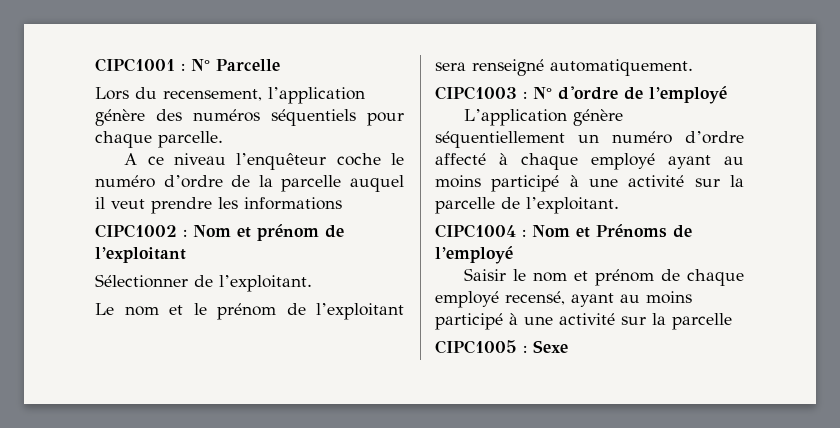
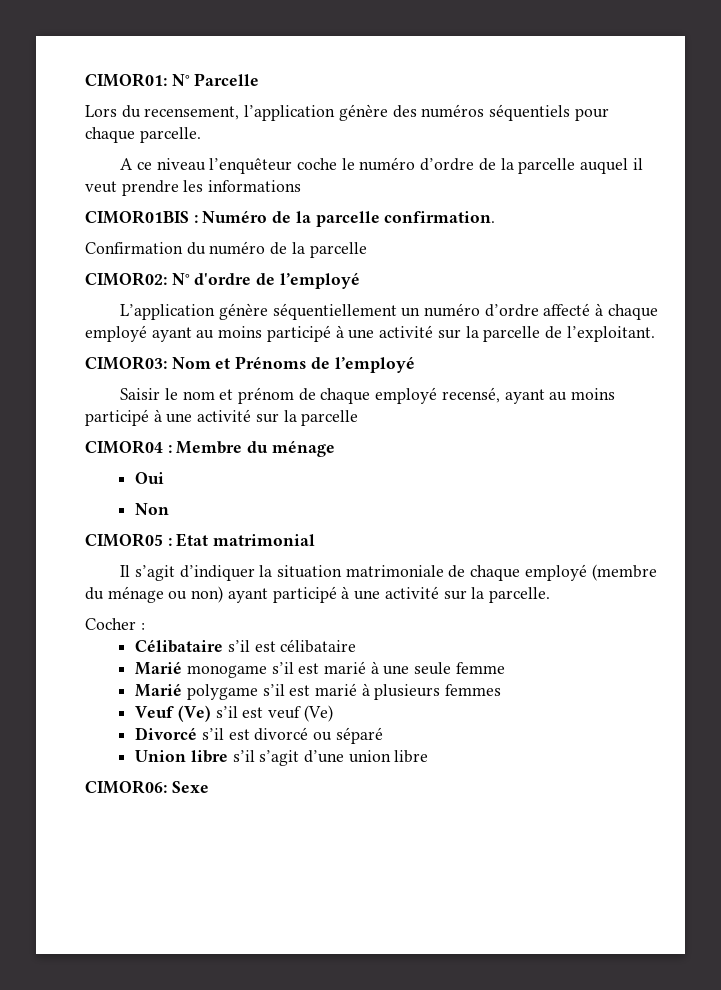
[95,58,185,72] CIPC1001 : -> [85,73,167,87] CIMOR01:
[95,224,344,241] [95,247,186,263] [95,274,312,292] [95,303,404,320] [435,59,693,76] [435,86,527,100] CIPC1002 : Nom et prénom de l’exploitant // Sélectionner de l’exploitant. // Le nom et le prénom de l’exploitant sera renseigné automatiquement. // CIPC1003 : -> [85,210,496,227] [85,241,367,258] [85,272,167,286] CIMOR01BIS : Numéro de la parcelle confirmation. // Confirmation du numéro de la parcelle // CIMOR02:
[435,224,526,238] CIPC1004 : -> [85,356,167,370] CIMOR03:
[435,340,527,354] CIPC1005 : -> [85,440,335,457] [135,472,165,484] [135,503,170,515] [85,533,316,547] [120,564,657,581] [85,586,550,603] [85,618,145,630] [135,639,357,653] [135,661,505,678] [135,683,502,700] [135,705,333,722] [135,727,383,744] [135,750,429,766] [85,780,167,794] CIMOR04 : Membre du ménage // Oui // Non // CIMOR05 : Etat matrimonial // Il s’agit d’indiquer la situation matrimoniale de chaque employé (membre du ménage ou non) ayant participé à une activité sur la parcelle. // Cocher : // Célibataire s’il est célibataire // Marié monogame s’il est marié à une seule femme // Marié polygame s’il est marié à plusieurs femmes // Veuf (Ve) s’il est veuf (Ve) // Divorcé s’il est divorcé ou séparé // Union libre s’il s’agit d’une union libre // CIMOR06:

